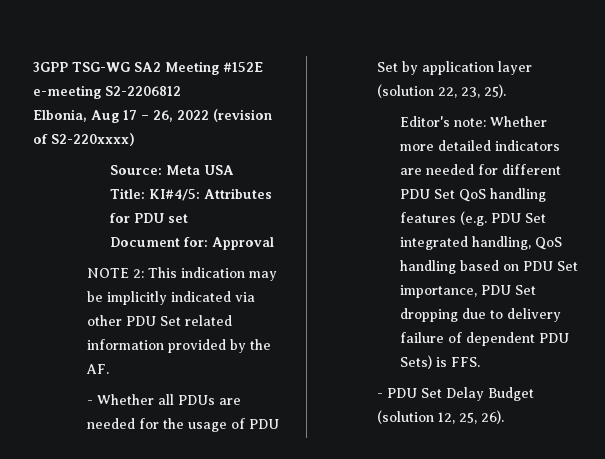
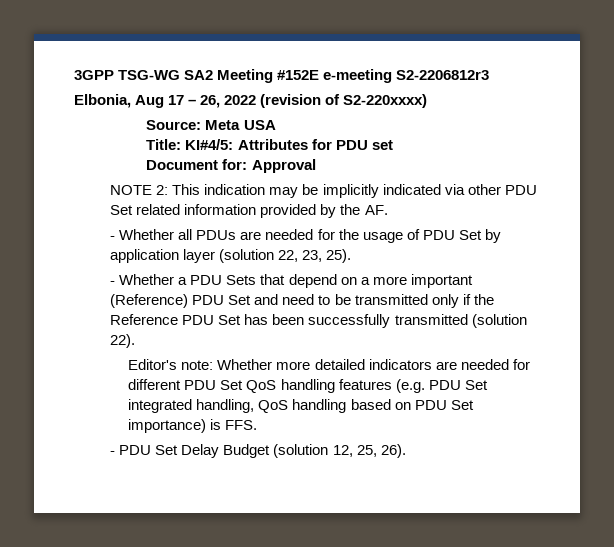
[105,86,181,96] S2-2206812 -> [396,70,490,80] S2-2206812r3
(506, 91) none -> [110,274,473,288] [110,294,494,308] [110,314,527,328] [110,334,136,348] // - Whether a PDU Sets that depend on a more important (Reference) PDU Set and need to be transmitted only if the Reference PDU Set has been successfully transmitted (solution 22).
[399,285,536,298] [399,308,561,322] [399,332,569,346] [399,355,432,369] importance, PDU Set dropping due to delivery failure of dependent PDU Sets) -> [128,419,207,433] importance)

